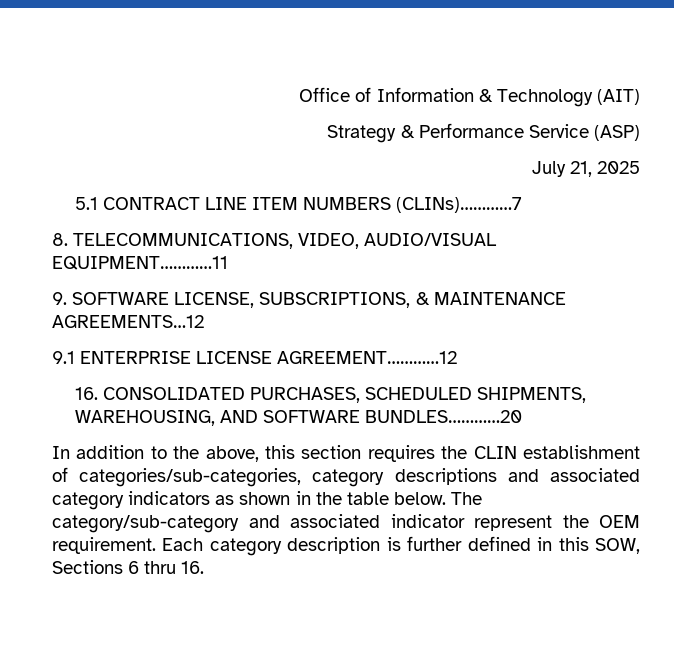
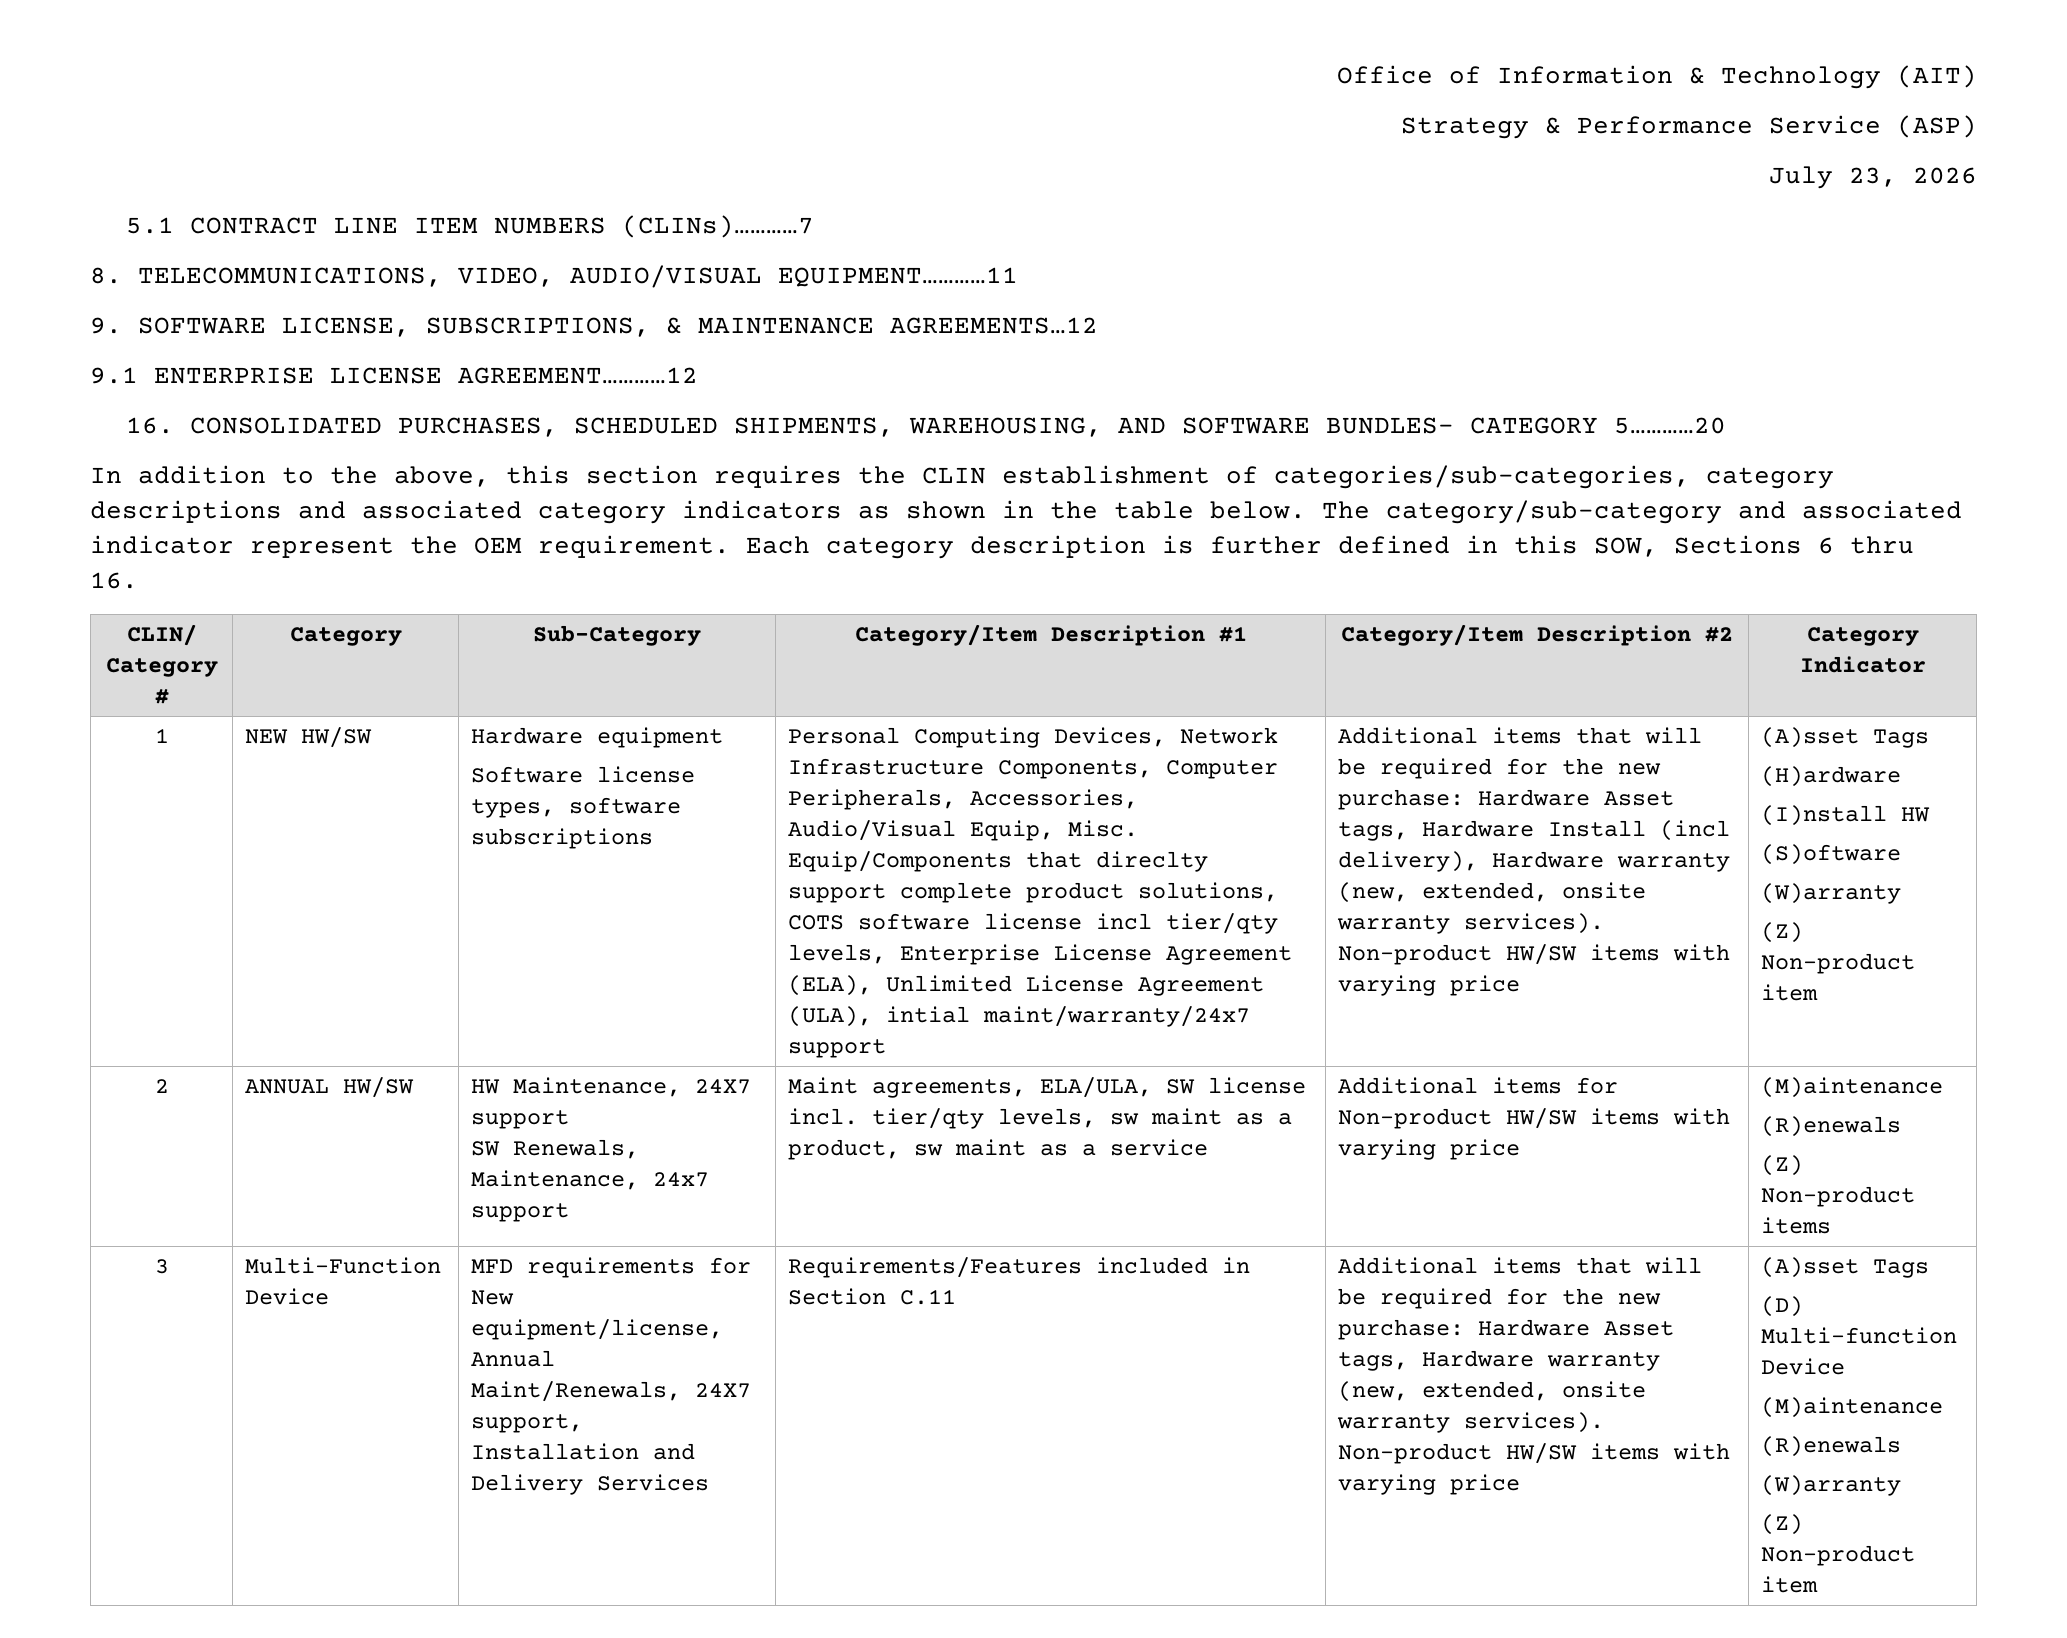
[569,161,640,177] 21, 2025 -> [1849,167,1977,187] 23, 2026
[364,410,522,423] BUNDLES…………20 -> [1326,417,1727,434] BUNDLES– CATEGORY 5…………20
(205, 567) none -> [126,624,197,646] [105,658,218,677] [154,689,169,704] [289,627,402,646] [533,625,701,646] [854,624,1247,646] [1341,624,1734,646] [1806,627,1919,646] [1799,656,1926,673] [154,728,169,743] [245,727,373,748] [471,727,724,748] [471,766,696,783] [471,797,682,818] [471,828,654,849] [788,727,1279,748] [788,758,1279,779] [788,789,1139,810] [788,820,1139,841] [788,851,1209,872] [788,882,1279,903] [788,913,1279,934] [788,944,1293,965] [788,975,1265,996] [788,1006,1251,1027] [788,1039,887,1058] [1338,727,1703,744] [1338,758,1662,779] [1338,789,1675,810] [1338,820,1731,841] [1338,851,1731,872] [1338,882,1647,903] [1337,913,1605,934] [1338,944,1731,965] [1338,975,1521,996] [1761,727,1930,748] [1761,766,1902,787] [1761,805,1931,826] [1761,844,1902,865] [1761,883,1902,904] [1761,922,1804,943] [1761,953,1916,974] [1761,984,1819,1001] [154,1079,169,1093] [245,1077,415,1098] [471,1077,752,1097] [471,1110,570,1129] [471,1139,640,1159] [471,1170,710,1190] [471,1203,570,1222] [788,1077,1307,1098] [788,1108,1293,1129] [788,1139,1209,1160] [1338,1077,1619,1094] [1338,1108,1731,1129] [1338,1139,1521,1160] [1761,1077,1944,1098] [1761,1116,1902,1137] [1761,1155,1804,1176] [1761,1186,1916,1207] [1761,1217,1832,1234] [154,1259,169,1274] [245,1257,442,1274] [245,1288,330,1305] [471,1257,752,1278] [471,1290,515,1305] [471,1319,724,1340] [471,1350,556,1367] [471,1381,752,1402] [471,1414,584,1433] [471,1443,696,1460] [471,1474,710,1495] [788,1257,1251,1278] [788,1288,957,1305] [1338,1257,1703,1274] [1338,1288,1662,1309] [1338,1319,1675,1340] [1338,1350,1661,1371] [1338,1381,1647,1402] [1337,1412,1605,1433] [1338,1443,1731,1464] [1338,1474,1521,1495] [1761,1257,1930,1278] [1761,1296,1804,1317] [1761,1327,1958,1344] [1761,1358,1846,1375] [1761,1397,1944,1418] [1761,1436,1902,1457] [1761,1475,1902,1496] [1761,1514,1804,1535] [1761,1545,1916,1566] [1761,1576,1819,1593] // CLIN/ Category # | Category | Sub-Category | Category/Item Description #1 | Category/Item Description #2 | Category Indicator // 1 | NEW HW/SW | Hardware equipment // Software license types, software subscriptions | Personal Computing Devices, Network Infrastructure Components, Computer Peripherals, Accessories, Audio/Visual Equip, Misc. Equip/Components that direclty support complete product solutions, COTS software license incl tier/qty levels, Enterprise License Agreement (ELA), Unlimited License Agreement (ULA), intial maint/warranty/24x7 support | Additional items that will be required for the new purchase: Hardware Asset tags, Hardware Install (incl delivery), Hardware warranty (new, extended, onsite warranty services). Non-product HW/SW items with varying price | (A)sset Tags // (H)ardware // (I)nstall HW // (S)oftware // (W)arranty // (Z) Non-product item // 2 | ANNUAL HW/SW | HW Maintenance, 24X7 support // SW Renewals, Maintenance, 24x7 support | Maint agreements, ELA/ULA, SW license incl. tier/qty levels, sw maint as a product, sw maint as a service | Additional items for Non-product HW/SW items with varying price | (M)aintenance // (R)enewals // (Z) Non-product items // 3 | Multi-Function Device | MFD requirements for New equipment/license, Annual Maint/Renewals, 24X7 support, Installation and Delivery Services | Requirements/Features included in Section C.11 | Additional items that will be required for the new purchase: Hardware Asset tags, Hardware warranty (new, extended, onsite warranty services). Non-product HW/SW items with varying price | (A)sset Tags // (D) Multi-function Device // (M)aintenance // (R)enewals // (W)arranty // (Z) Non-product item

